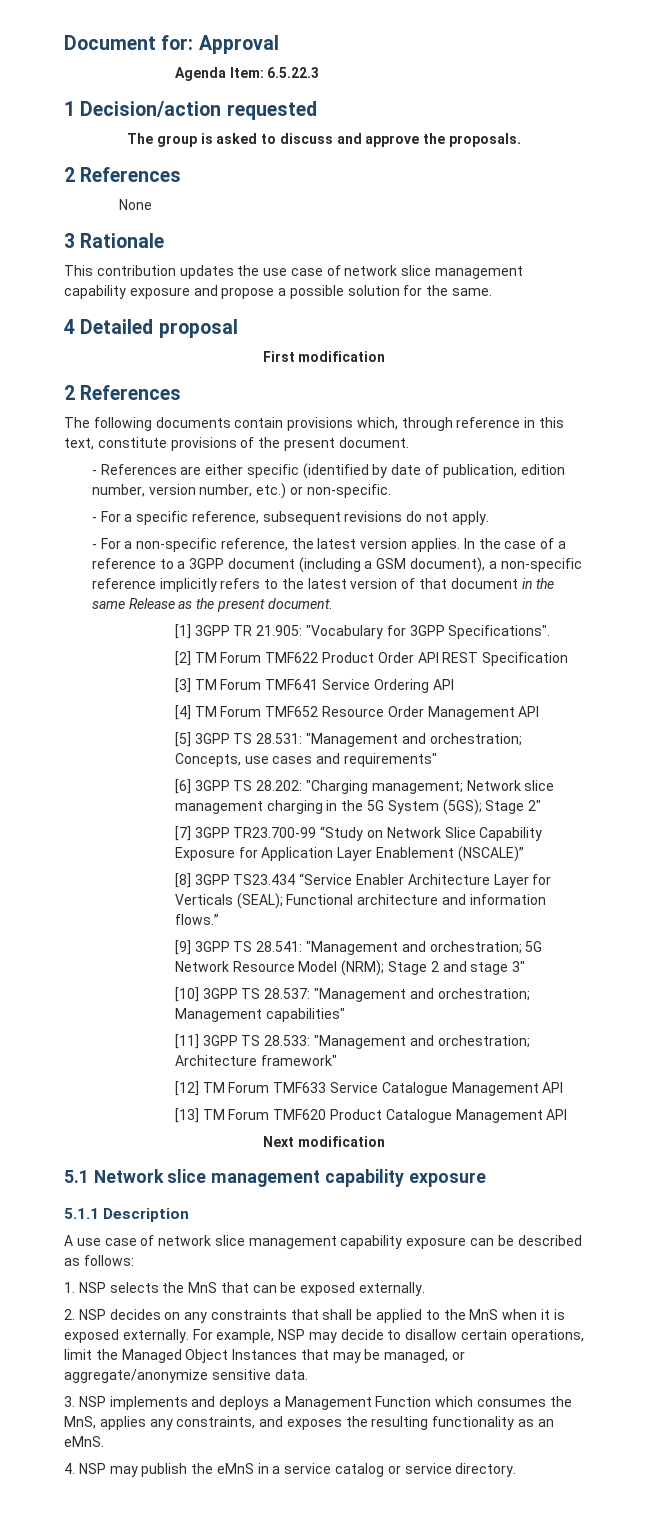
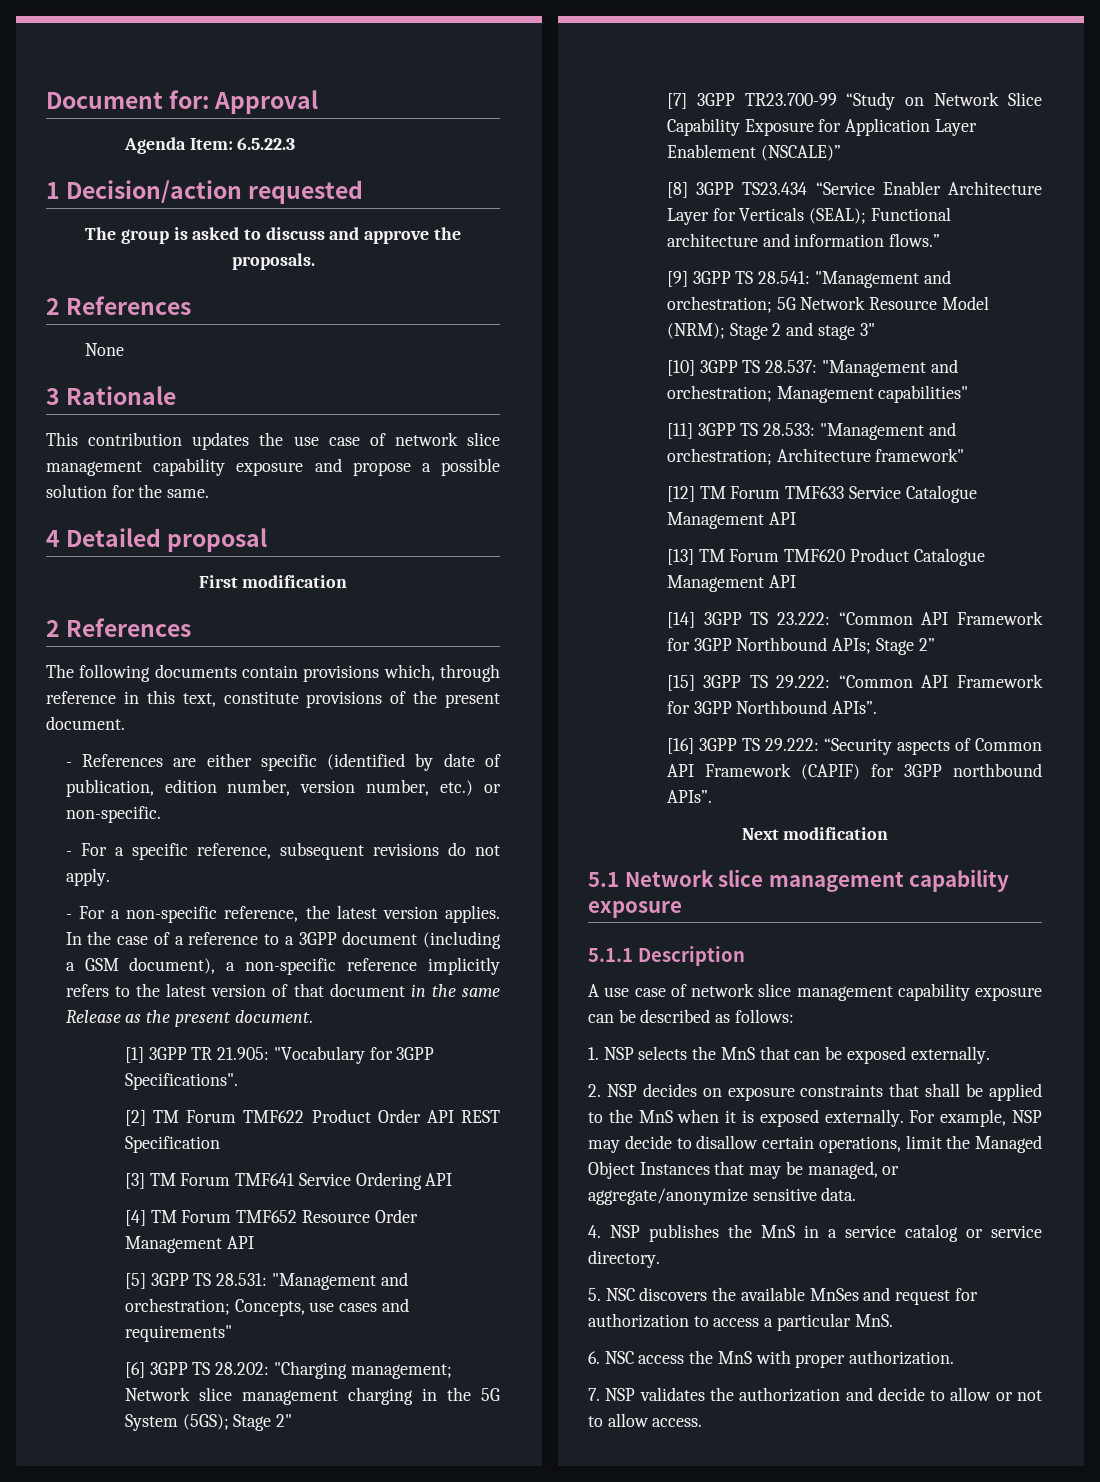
(568, 1114) none -> [666,611,1043,628] [666,637,935,655] [666,674,1043,691] [666,700,878,714] [666,738,1042,755] [666,763,1042,780] [666,790,712,803] // [14] 3GPP TS 23.222: “Common API Framework for 3GPP Northbound APIs; Stage 2” // [15] 3GPP TS 29.222: “Common API Framework for 3GPP Northbound APIs”. // [16] 3GPP TS 29.222: “Security aspects of Common API Framework (CAPIF) for 3GPP northbound APIs”.
[184,1312,208,1323] any -> [727,1087,795,1101] exposure
[64,1396,572,1410] [64,1416,554,1430] [64,1436,104,1447] [64,1463,254,1477] 3. NSP implements and deploys a Management Function which consumes the MnS, applies any constraints, and exposes the resulting functionality as an eMnS. // 4. NSP may publish the eMnS -> [588,1224,795,1242] 4. NSP publishes the MnS
(517, 1470) none -> [588,1287,978,1305] [588,1313,893,1331] [588,1350,955,1368] [588,1387,1042,1402] [588,1413,703,1427] // 5. NSC discovers the available MnSes and request for authorization to access a particular MnS. // 6. NSC access the MnS with proper authorization. // 7. NSP validates the authorization and decide to allow or not to allow access.

